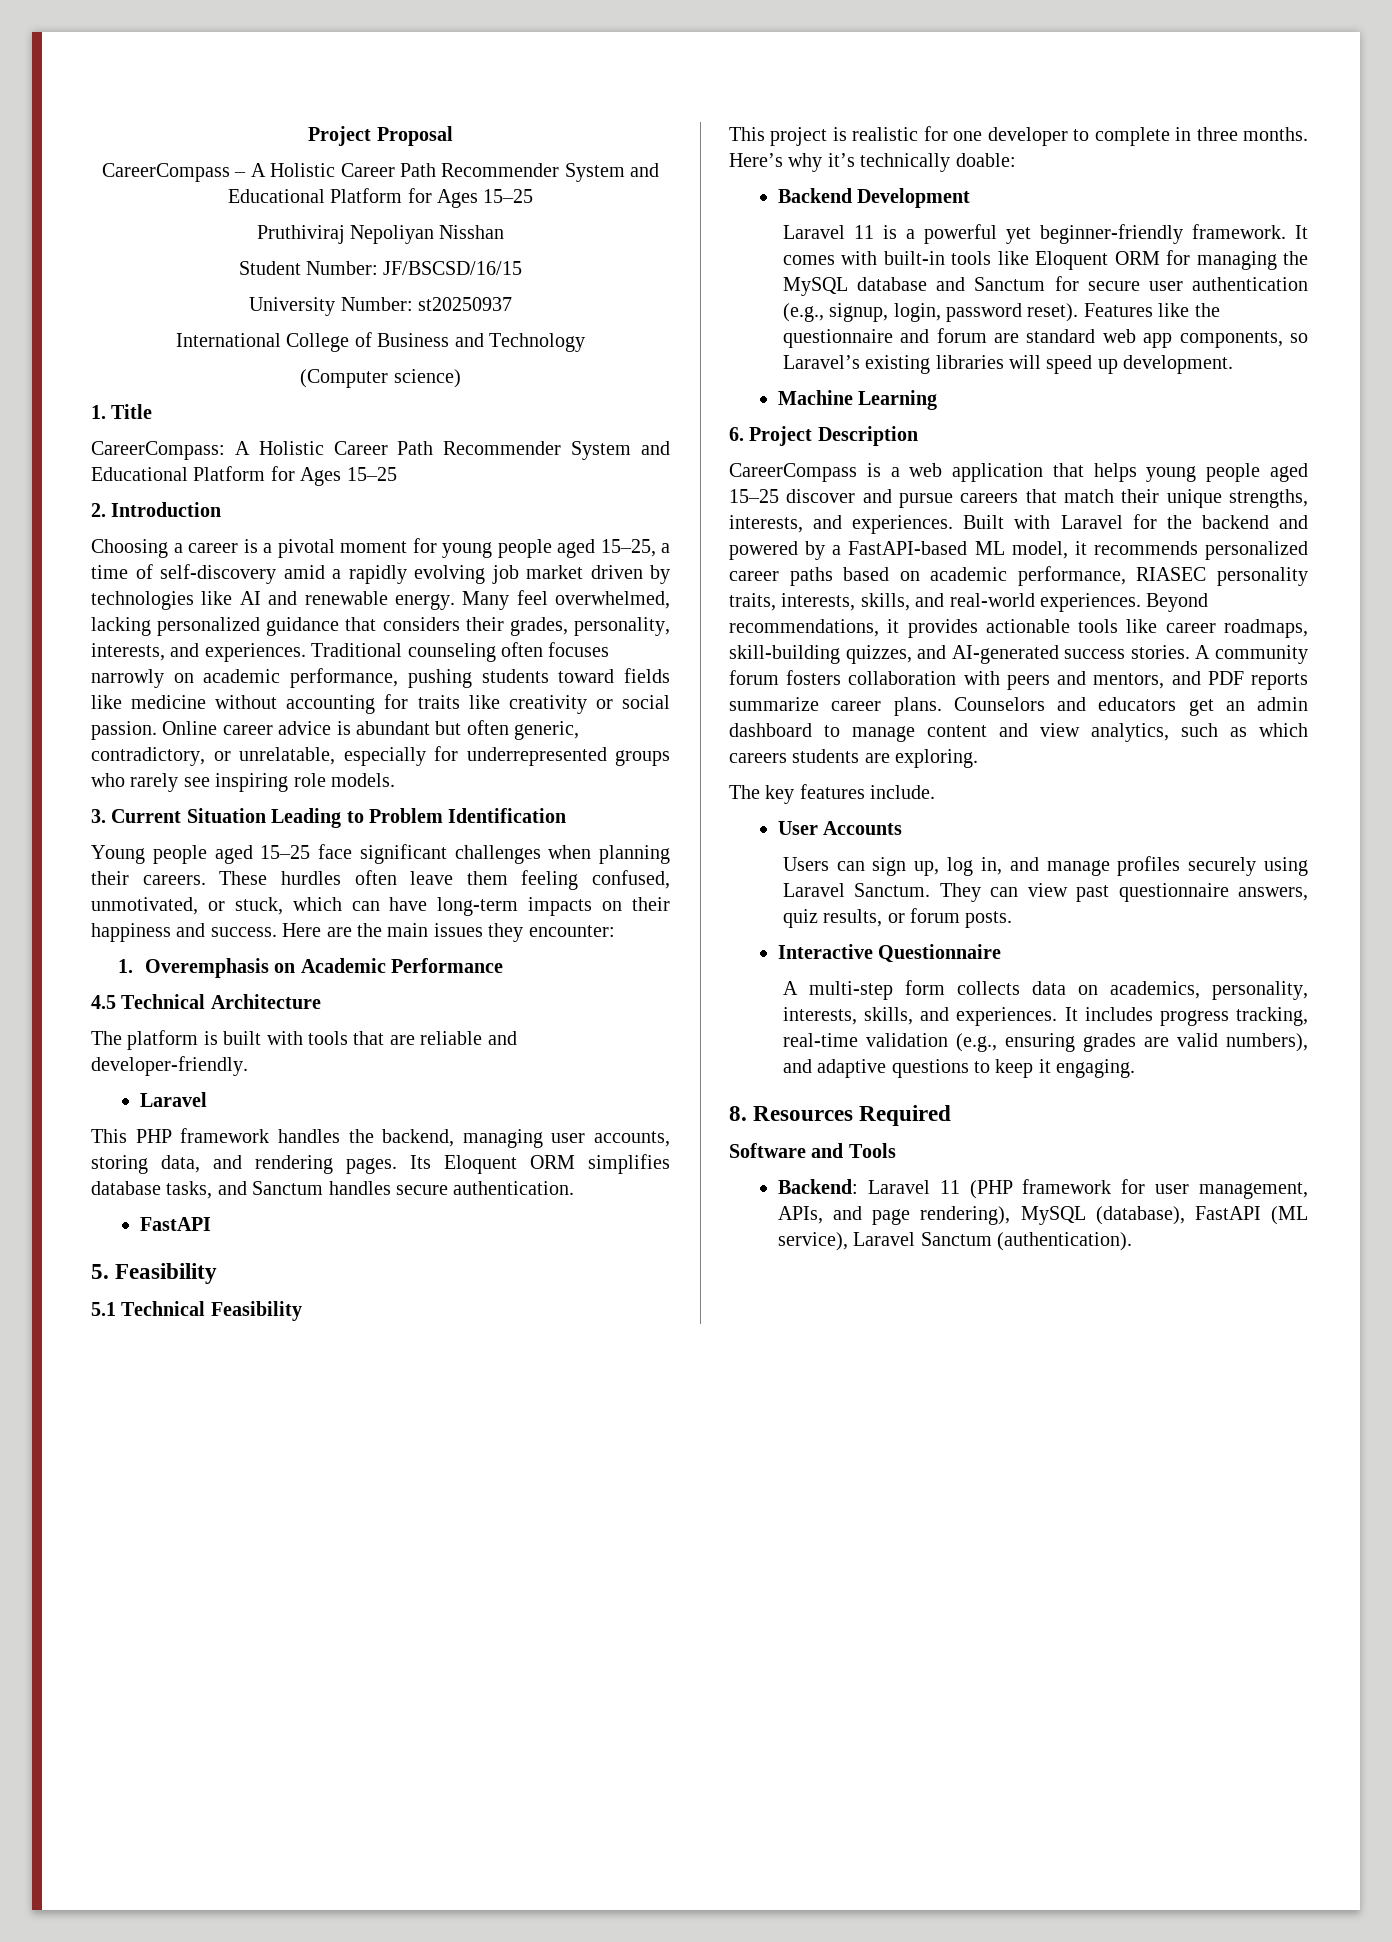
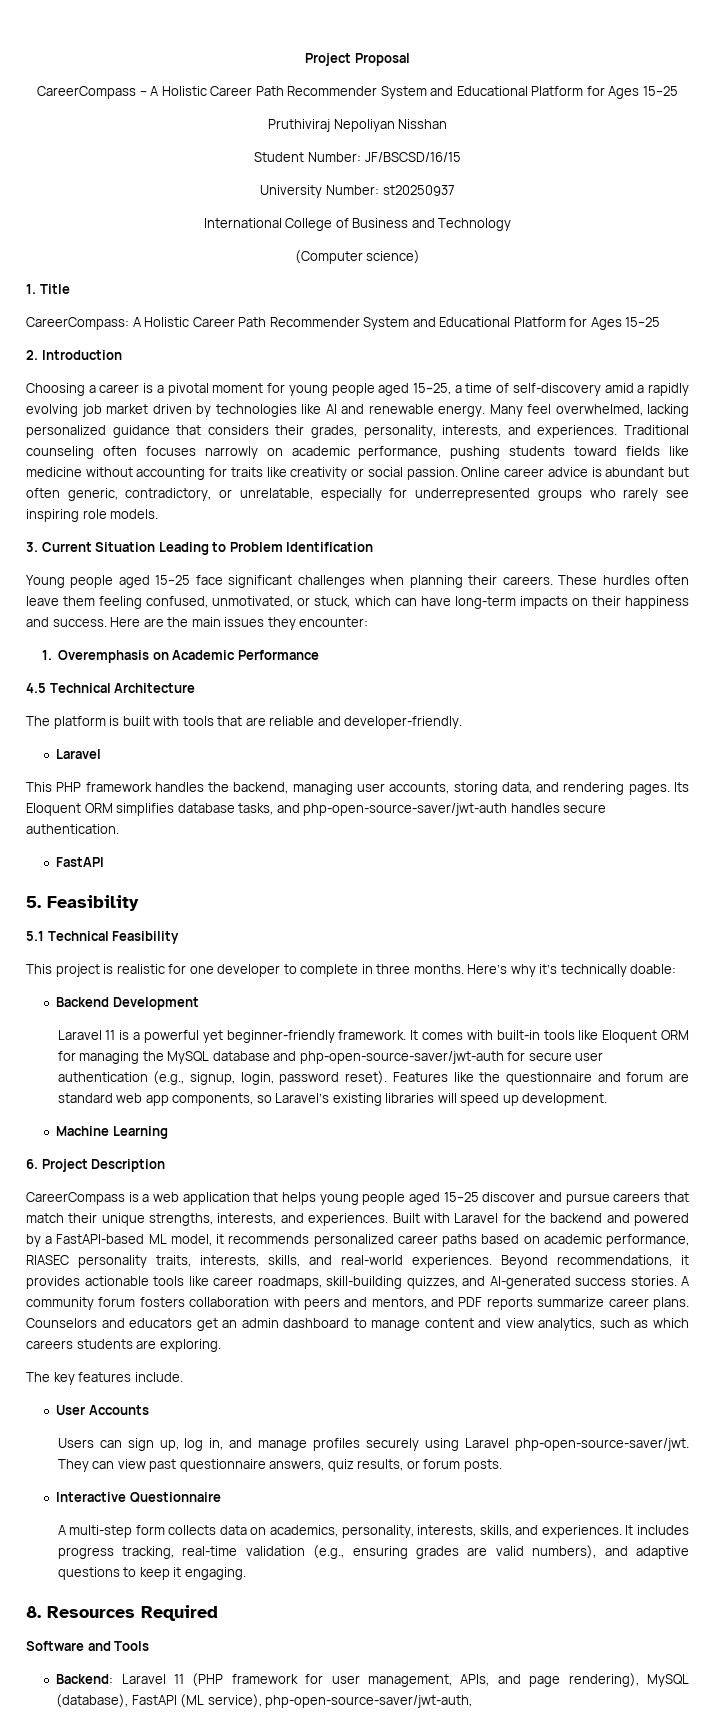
[252,1181,324,1195] Sanctum -> [303,803,508,816] php-open-source-saver/jwt-auth
[974,277,1046,291] Sanctum -> [299,1051,504,1064] php-open-source-saver/jwt-auth
[854,883,931,897] Sanctum. -> [515,1438,690,1451] php-open-source-saver/jwt.
[853,1232,1133,1251] Laravel Sanctum (authentication). -> [265,1695,473,1708] php-open-source-saver/jwt-auth,

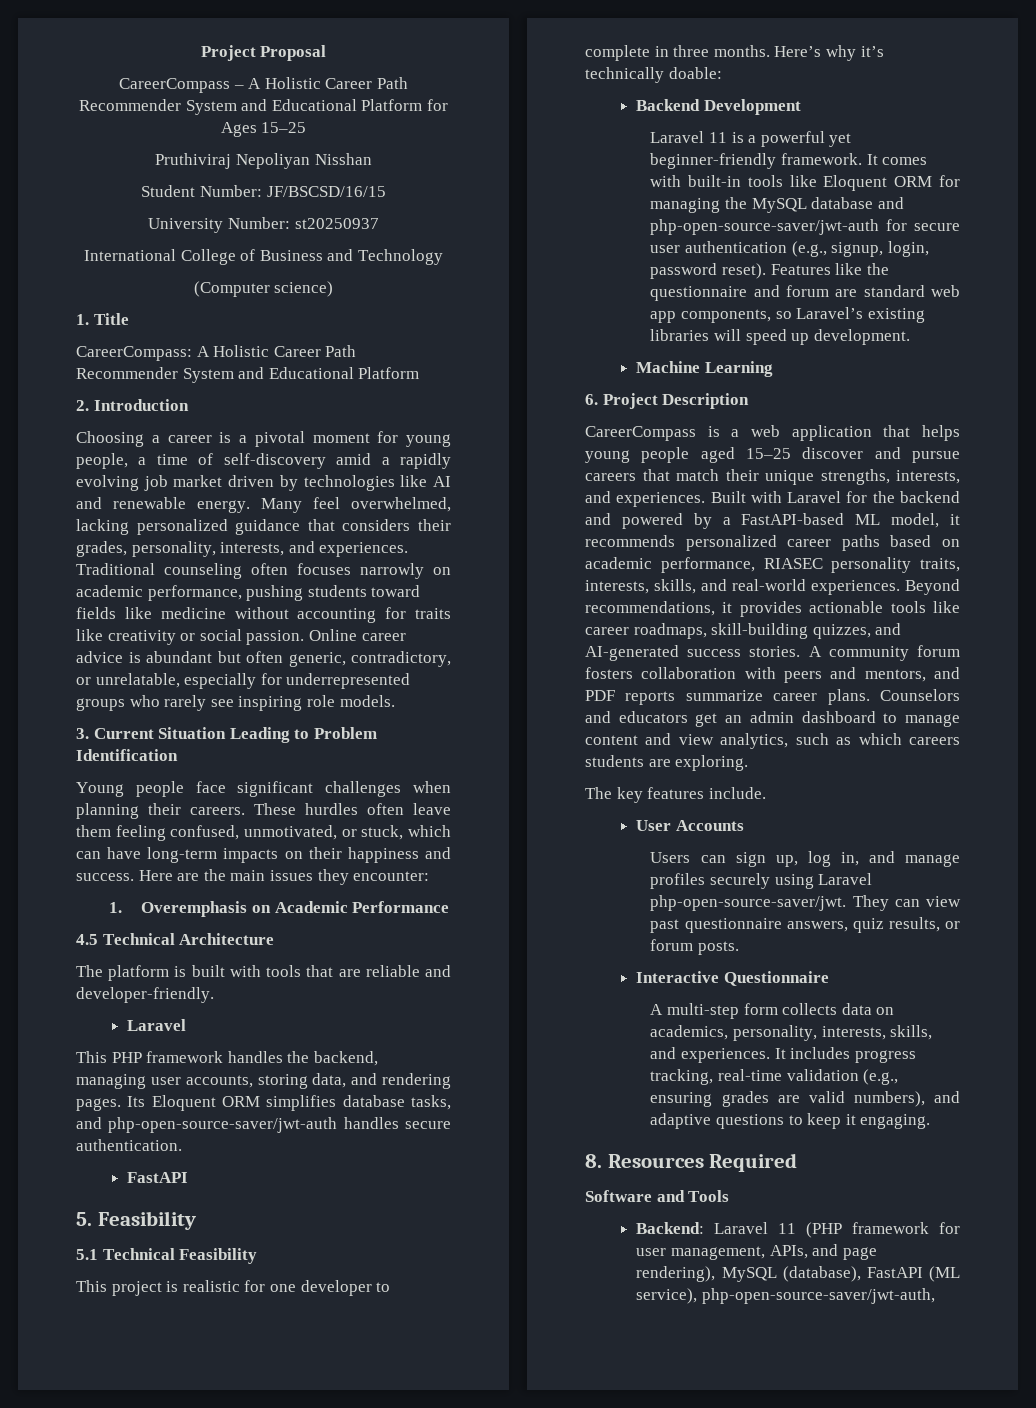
[569,317,661,330] for Ages 15–25 -> (420, 373) none
[331,383,451,396] people aged 15–25, -> [76,453,128,469] people,
[118,575,191,588] aged 15–25 -> (184, 789) none

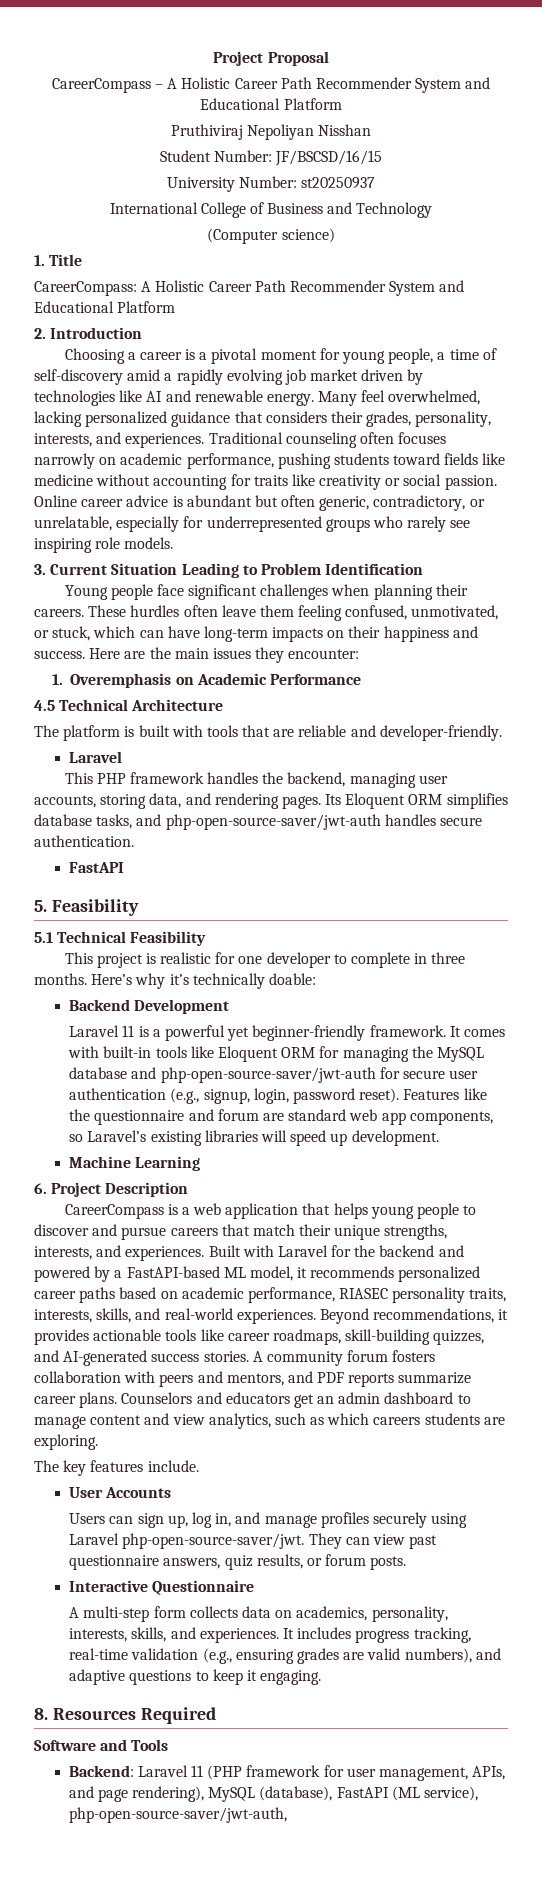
[426,99,448,111] [220,122,307,137] for Ages 15–25 -> (342, 104) none
[700,447,791,463] aged 15–25 -> [463,1205,477,1215] to

